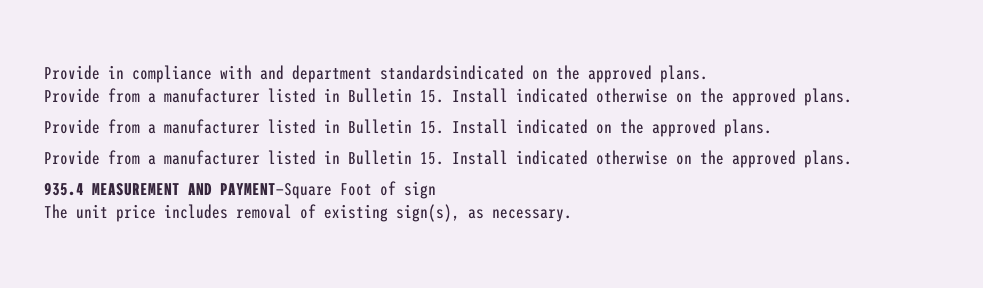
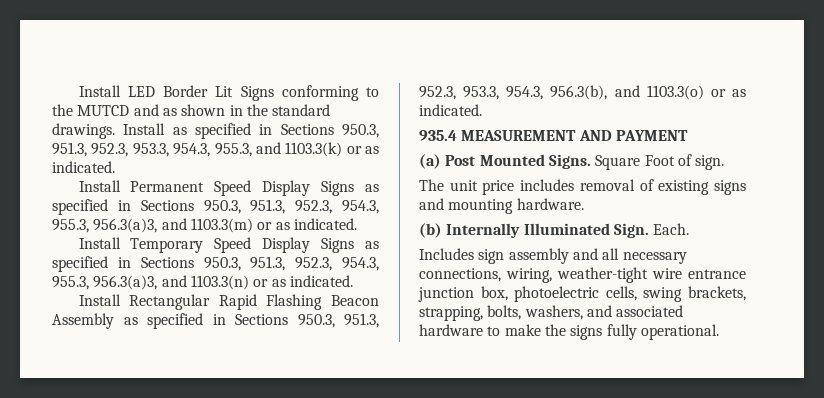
[44,65,708,83] [44,88,852,106] [44,119,772,137] [44,150,852,168] [44,182,332,199] Provide in compliance with and department standardsindicated on the approved plans. // Provide from a manufacturer listed in Bulletin 15. Install indicated otherwise on the approved plans. // Provide from a manufacturer listed in Bulletin 15. Install indicated on the approved plans. // Provide from a manufacturer listed in Bulletin 15. Install indicated otherwise on the approved plans. // 935.4 MEASUREMENT AND PAYMENT—Square -> [78,85,379,101] [52,104,331,116] [52,123,379,139] [52,142,379,157] [52,161,115,173] [78,180,379,196] [52,199,379,215] [52,218,357,233] [78,237,379,253] [52,256,379,272] [52,275,353,290] [78,294,380,310] [52,313,379,329] [419,85,746,100] [419,104,482,116] [419,130,688,141] [419,154,641,170] Install LED Border Lit Signs conforming to the MUTCD and as shown in the standard drawings. Install as specified in Sections 950.3, 951.3, 952.3, 953.3, 954.3, 955.3, and 1103.3(k) or as indicated. // Install Permanent Speed Display Signs as specified in Sections 950.3, 951.3, 952.3, 954.3, 955.3, 956.3(a)3, and 1103.3(m) or as indicated. // Install Temporary Speed Display Signs as specified in Sections 950.3, 951.3, 952.3, 954.3, 955.3, 956.3(a)3, and 1103.3(n) or as indicated. // Install Rectangular Rapid Flashing Beacon Assembly as specified in Sections 950.3, 951.3, 952.3, 953.3, 954.3, 956.3(b), and 1103.3(o) or as indicated. // 935.4 MEASUREMENT AND PAYMENT // (a) Post Mounted Signs. Square
[404,181,436,199] sign -> [695,155,725,170] sign.
[396,204,572,222] sign(s), as necessary. -> [714,180,746,195] [419,198,584,214] [419,223,690,238] [419,248,687,264] [419,267,746,283] [418,286,746,302] [419,305,684,321] [419,324,719,340] signs and mounting hardware. // (b) Internally Illuminated Sign. Each. // Includes sign assembly and all necessary connections, wiring, weather-tight wire entrance junction box, photoelectric cells, swing brackets, strapping, bolts, washers, and associated hardware to make the signs fully operational.

